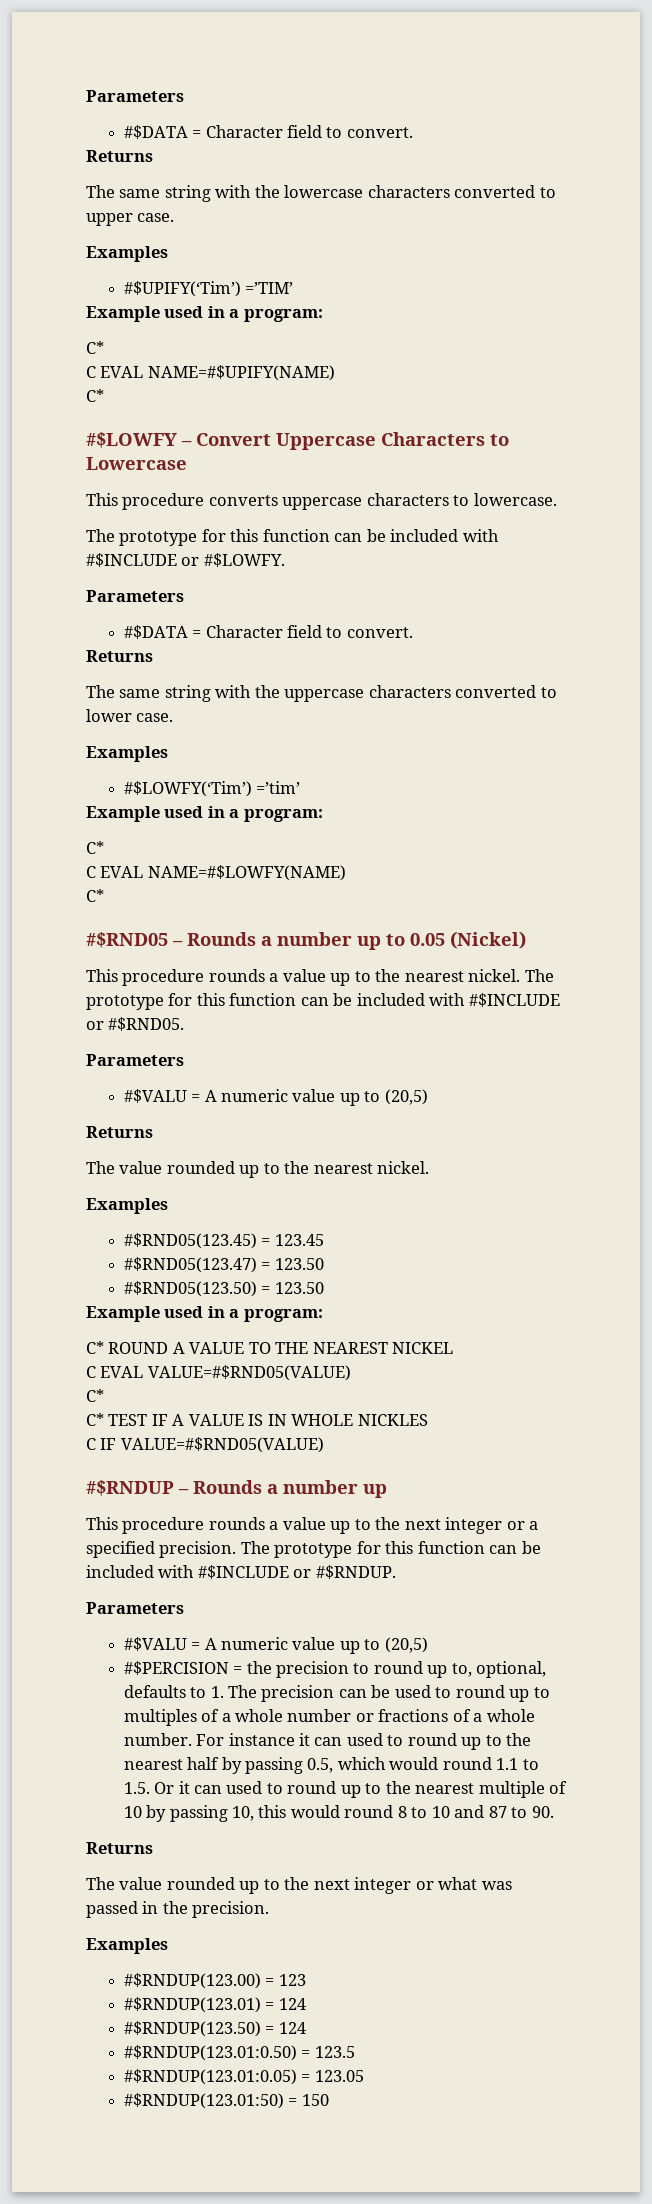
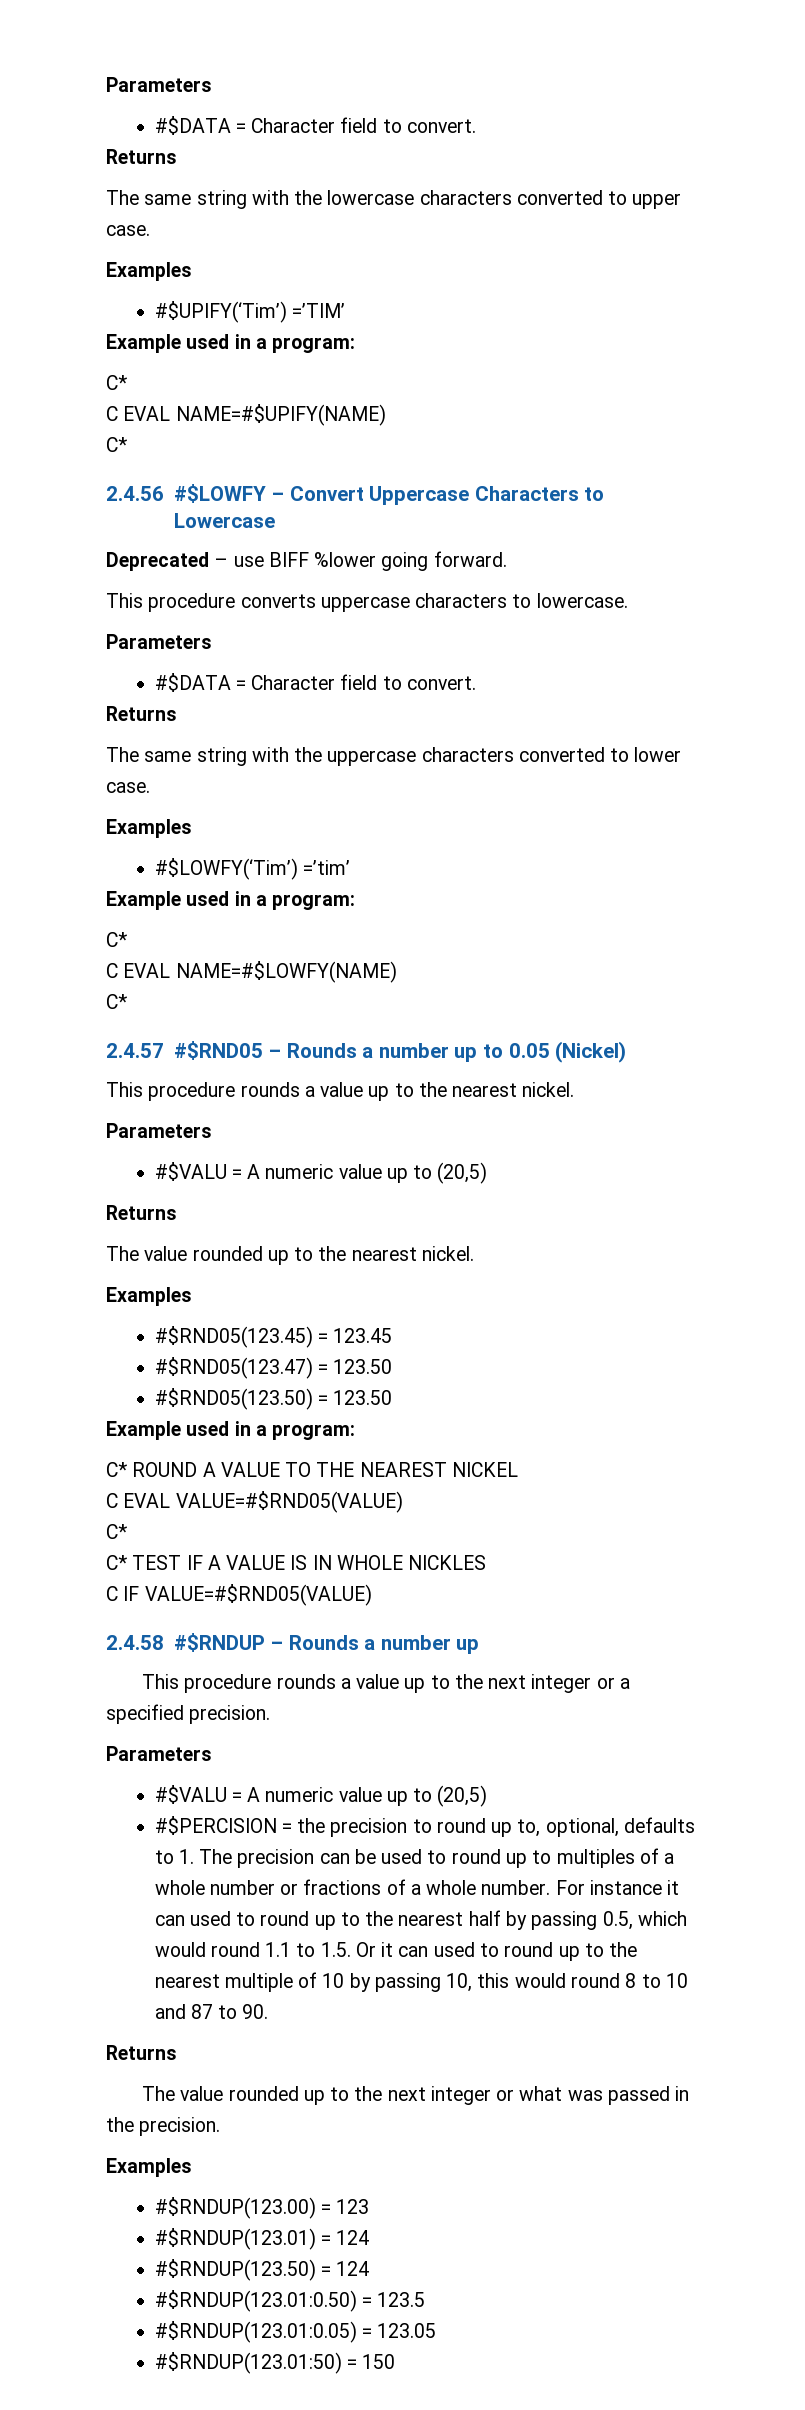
(104, 395) none -> [106,486,164,501] 2.4.56
(187, 463) none -> [106,551,507,571] // Deprecated – use BIFF %lower going forward.
[86,529,499,546] [86,553,285,567] // The prototype for this function can be included with #$INCLUDE or #$LOWFY. -> (628, 600) none
(104, 895) none -> [106,1043,164,1058] 2.4.57
[524,969,554,982] [86,993,560,1010] [86,1017,185,1031] The prototype for this function can be included with #$INCLUDE or #$RND05. -> (575, 1089) none
(324, 1445) none -> [106,1635,164,1650] 2.4.58
[240,1541,541,1558] [86,1565,396,1579] The prototype for this function can be included with #$INCLUDE or #$RNDUP. -> (271, 1714) none

